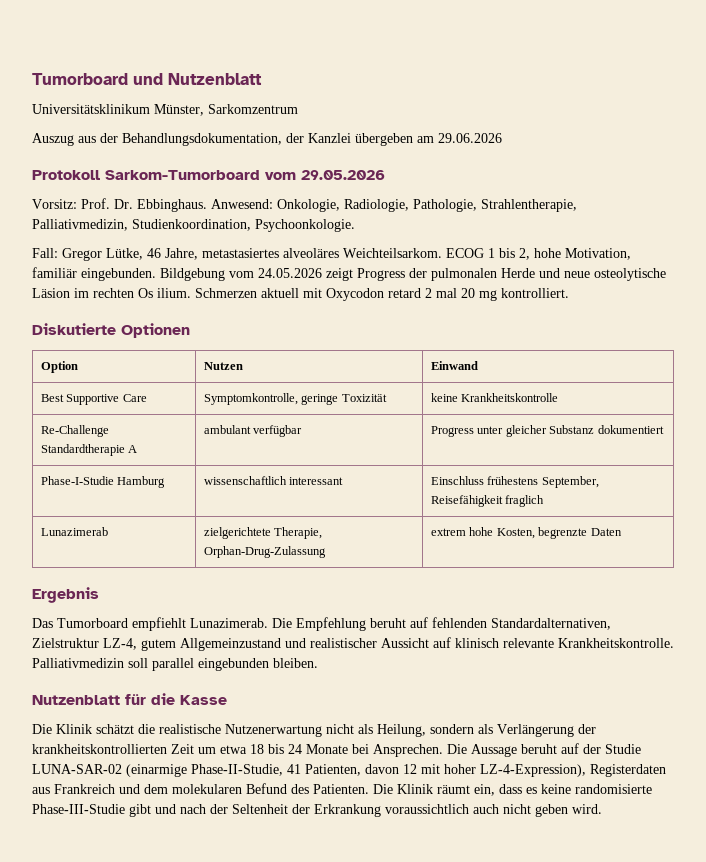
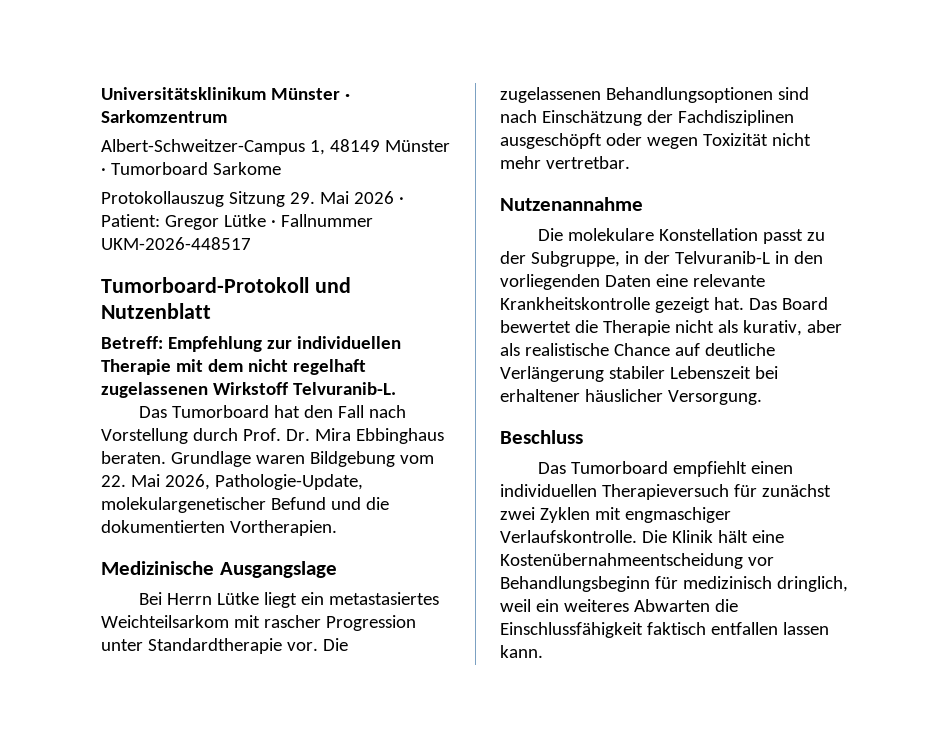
[32,73,262,85] [32,104,298,116] [32,133,502,146] [32,170,385,180] [32,198,577,212] [32,219,355,232] [32,248,631,261] [32,267,666,281] [32,288,569,301] [32,323,190,338] [41,361,79,373] [204,362,244,370] [431,361,479,370] [41,394,147,405] [204,393,387,405] [431,393,559,402] [41,425,110,437] [41,444,138,456] [204,425,303,437] [431,425,664,437] [41,476,166,488] [204,476,344,485] [431,476,599,488] [431,495,545,507] [41,527,109,536] [204,527,323,539] [204,546,327,558] [431,527,622,539] [32,587,99,603] [32,617,611,631] [32,637,674,651] [32,658,318,671] [32,693,227,705] [32,724,596,737] [32,743,641,757] [32,764,666,777] [32,783,652,796] [32,804,602,817] Tumorboard und Nutzenblatt // Universitätsklinikum Münster, Sarkomzentrum // Auszug aus der Behandlungsdokumentation, der Kanzlei übergeben am 29.06.2026 // Protokoll Sarkom-Tumorboard vom 29.05.2026 // Vorsitz: Prof. Dr. Ebbinghaus. Anwesend: Onkologie, Radiologie, Pathologie, Strahlentherapie, Palliativmedizin, Studienkoordination, Psychoonkologie. // Fall: Gregor Lütke, 46 Jahre, metastasiertes alveoläres Weichteilsarkom. ECOG 1 bis 2, hohe Motivation, familiär eingebunden. Bildgebung vom 24.05.2026 zeigt Progress der pulmonalen Herde und neue osteolytische Läsion im rechten Os ilium. Schmerzen aktuell mit Oxycodon retard 2 mal 20 mg kontrolliert. // Diskutierte Optionen // Option | Nutzen | Einwand // Best Supportive Care | Symptomkontrolle, geringe Toxizität | keine Krankheitskontrolle // Re-Challenge Standardtherapie A | ambulant verfügbar | Progress unter gleicher Substanz dokumentiert // Phase-I-Studie Hamburg | wissenschaftlich interessant | Einschluss frühestens September, Reisefähigkeit fraglich // Lunazimerab | zielgerichtete Therapie, Orphan-Drug-Zulassung | extrem hohe Kosten, begrenzte Daten // Ergebnis // Das Tumorboard empfiehlt Lunazimerab. Die Empfehlung beruht auf fehlenden Standardalternativen, Zielstruktur LZ-4, gutem Allgemeinzustand und realistischer Aussicht auf klinisch relevante Krankheitskontrolle. Palliativmedizin soll parallel eingebunden bleiben. // Nutzenblatt für die Kasse // Die Klinik schätzt die realistische Nutzenerwartung nicht als Heilung, sondern als Verlängerung der krankheitskontrollierten Zeit um etwa 18 bis 24 Monate bei Ansprechen. Die Aussage beruht auf der Studie LUNA-SAR-02 (einarmige Phase-II-Studie, 41 Patienten, davon 12 mit hoher LZ-4-Expression), Registerdaten aus Frankreich und dem molekularen Befund des Patienten. Die Klinik räumt ein, dass es keine randomisierte Phase-III-Studie gibt und nach der Seltenheit der Erkrankung voraussichtlich auch nicht geben wird. -> [101,87,350,100] [101,110,227,123] [101,139,450,155] [101,162,281,175] [101,191,404,207] [101,214,373,230] [101,237,251,250] [101,277,351,293] [101,303,211,319] [101,336,401,352] [101,359,366,375] [101,382,396,398] [138,405,406,418] [101,428,444,444] [101,451,434,467] [101,474,363,490] [101,497,389,513] [101,520,337,536] [101,561,337,578] [138,592,439,608] [101,615,416,631] [101,638,348,654] [500,87,809,103] [500,110,794,126] [500,133,811,149] [500,156,630,169] [500,197,643,211] [537,228,825,244] [500,251,823,267] [500,274,765,290] [500,297,828,313] [500,320,842,336] [500,343,775,356] [500,366,778,382] [500,389,762,405] [500,430,583,444] [537,461,793,477] [500,484,831,500] [500,507,731,523] [500,530,784,543] [500,553,774,569] [500,576,848,592] [500,599,738,612] [500,622,829,638] [500,645,543,658] Universitätsklinikum Münster · Sarkomzentrum // Albert-Schweitzer-Campus 1, 48149 Münster · Tumorboard Sarkome // Protokollauszug Sitzung 29. Mai 2026 · Patient: Gregor Lütke · Fallnummer UKM-2026-448517 // Tumorboard-Protokoll und Nutzenblatt // Betreff: Empfehlung zur individuellen Therapie mit dem nicht regelhaft zugelassenen Wirkstoff Telvuranib-L. // Das Tumorboard hat den Fall nach Vorstellung durch Prof. Dr. Mira Ebbinghaus beraten. Grundlage waren Bildgebung vom 22. Mai 2026, Pathologie-Update, molekulargenetischer Befund und die dokumentierten Vortherapien. // Medizinische Ausgangslage // Bei Herrn Lütke liegt ein metastasiertes Weichteilsarkom mit rascher Progression unter Standardtherapie vor. Die zugelassenen Behandlungsoptionen sind nach Einschätzung der Fachdisziplinen ausgeschöpft oder wegen Toxizität nicht mehr vertretbar. // Nutzenannahme // Die molekulare Konstellation passt zu der Subgruppe, in der Telvuranib-L in den vorliegenden Daten eine relevante Krankheitskontrolle gezeigt hat. Das Board bewertet die Therapie nicht als kurativ, aber als realistische Chance auf deutliche Verlängerung stabiler Lebenszeit bei erhaltener häuslicher Versorgung. // Beschluss // Das Tumorboard empfiehlt einen individuellen Therapieversuch für zunächst zwei Zyklen mit engmaschiger Verlaufskontrolle. Die Klinik hält eine Kostenübernahmeentscheidung vor Behandlungsbeginn für medizinisch dringlich, weil ein weiteres Abwarten die Einschlussfähigkeit faktisch entfallen lassen kann.

